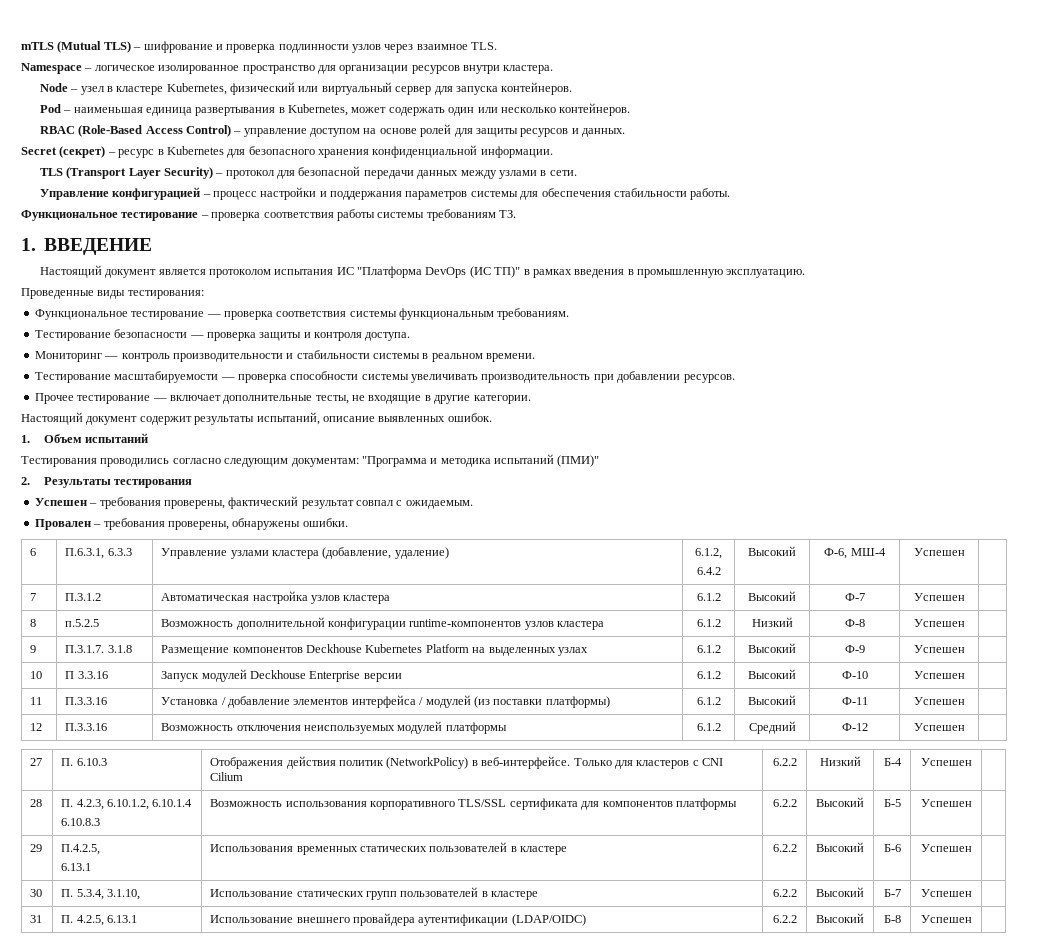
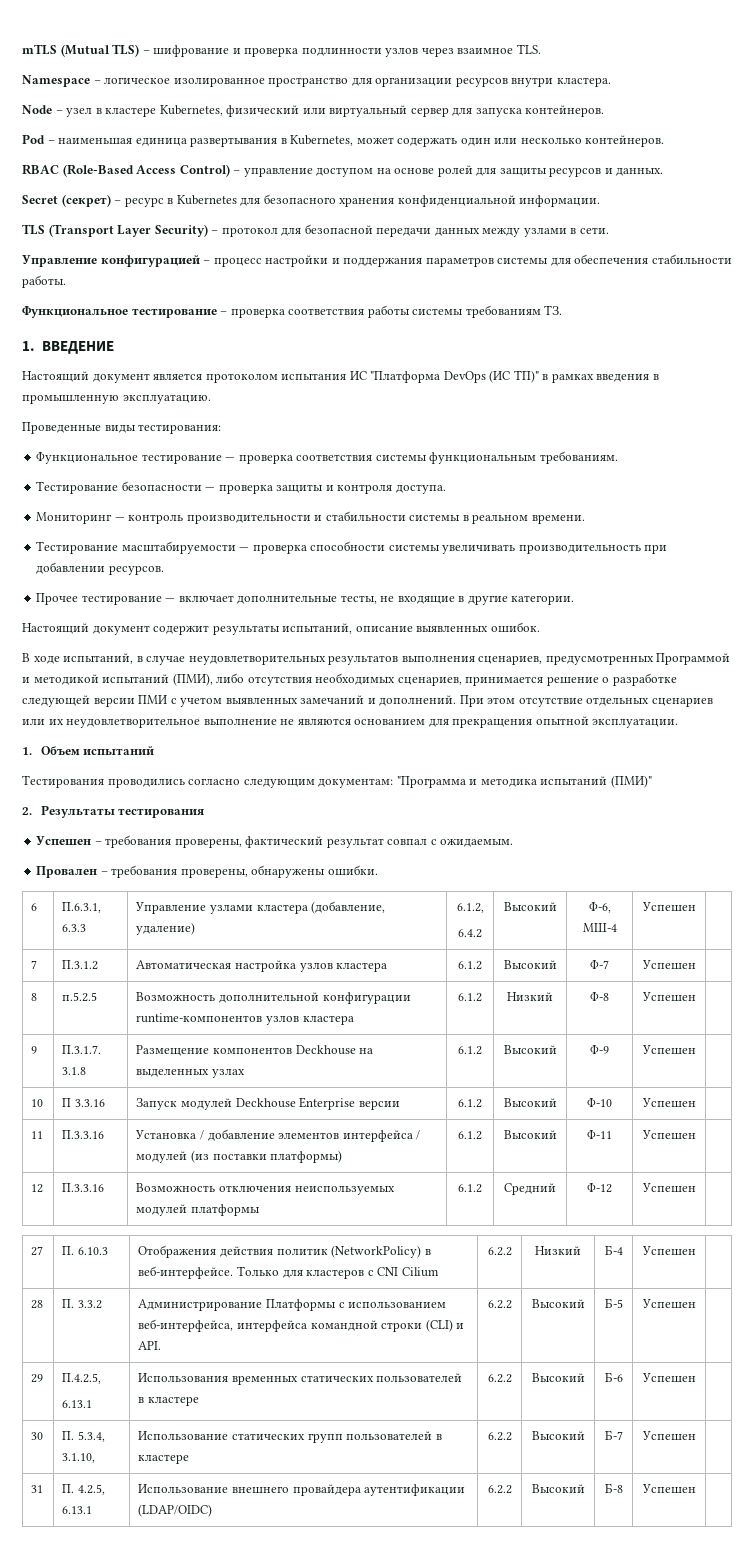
(492, 417) none -> [22,653,731,665] [22,673,677,686] [22,695,713,707] [22,716,679,728] // В ходе испытаний, в случае неудовлетворительных результатов выполнения сценариев, предусмотренных Программой и методикой испытаний (ПМИ), либо отсутствия необходимых сценариев, принимается решение о разработке следующей версии ПМИ с учетом выявленных замечаний и дополнений. При этом отсутствие отдельных сценариев или их неудовлетворительное выполнение не являются основанием для прекращения опытной эксплуатации.
[365,644,469,653] Kubernetes Platform -> (356, 1050) none
[76,799,193,810] [61,818,101,826] [210,798,737,810] 4.2.3, 6.10.1.2, 6.10.1.4 // 6.10.8.3 | Возможность использования корпоративного TLS/SSL сертификата для компонентов платформы -> [77,1300,102,1309] [138,1299,447,1311] [138,1319,465,1332] [138,1341,162,1350] 3.3.2 | Администрирование Платформы с использованием веб-интерфейса, интерфейса командной строки (CLI) и API.

